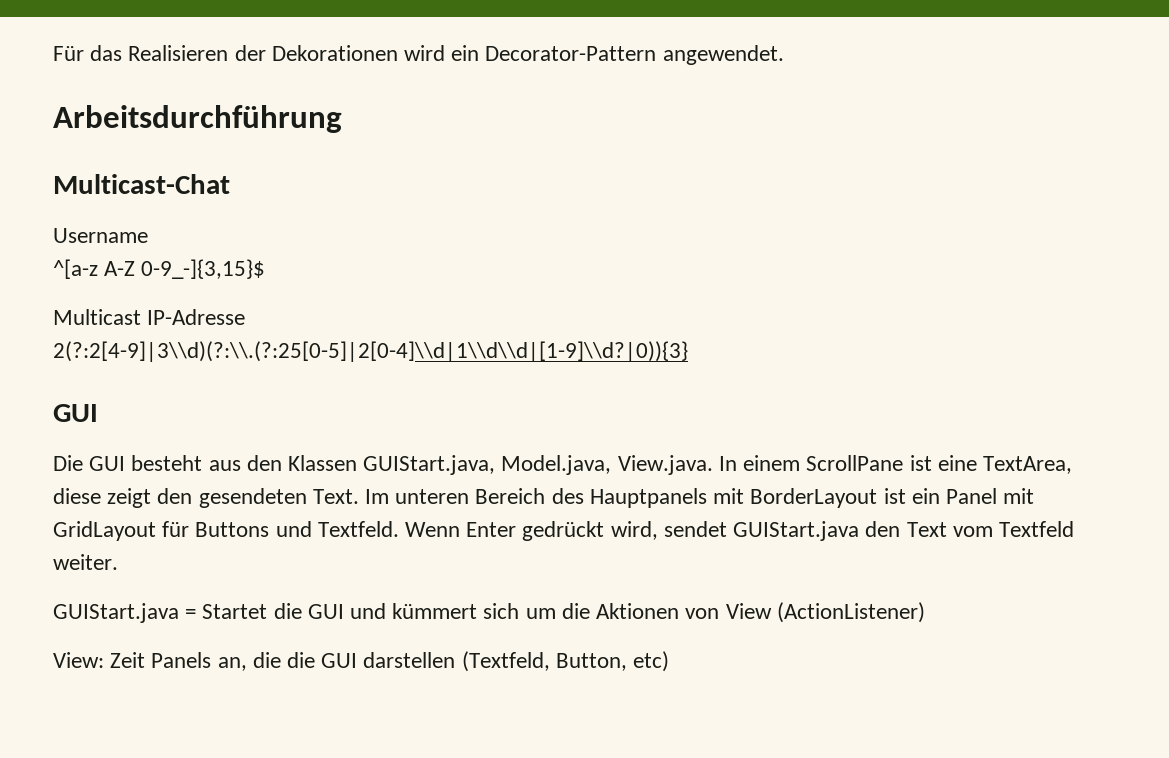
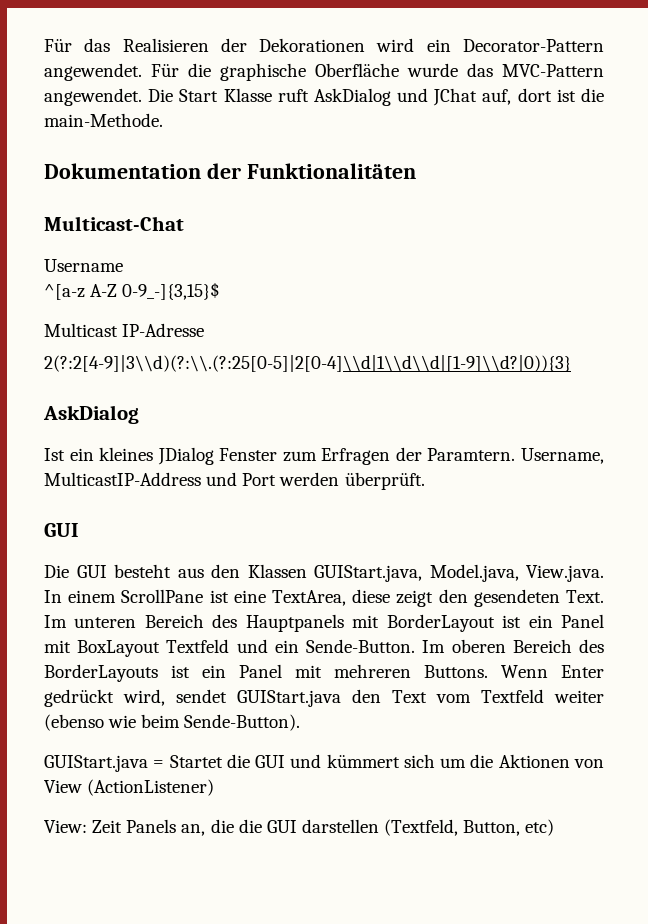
[53,105,342,133] // Arbeitsdurchführung -> [151,63,604,81] [44,88,604,106] [44,113,163,127] [44,163,416,179] Für die graphische Oberfläche wurde das MVC-Pattern angewendet. Die Start Klasse ruft AskDialog und JChat auf, dort ist die main-Methode. // Dokumentation der Funktionalitäten
(688, 351) none -> [43,405,139,424] [44,447,604,465] [44,472,425,490] // AskDialog // Ist ein kleines JDialog Fenster zum Erfragen der Paramtern. Username, MulticastIP-Address und Port werden überprüft.
[53,521,399,541] GridLayout für Buttons und Textfeld. -> [77,639,604,657] [44,664,488,682] BoxLayout Textfeld und ein Sende-Button. Im oberen Bereich des BorderLayouts ist ein Panel mit mehreren Buttons.
[53,554,118,570] weiter. -> [554,690,604,703] [44,714,301,731] weiter (ebenso wie beim Sende-Button).

